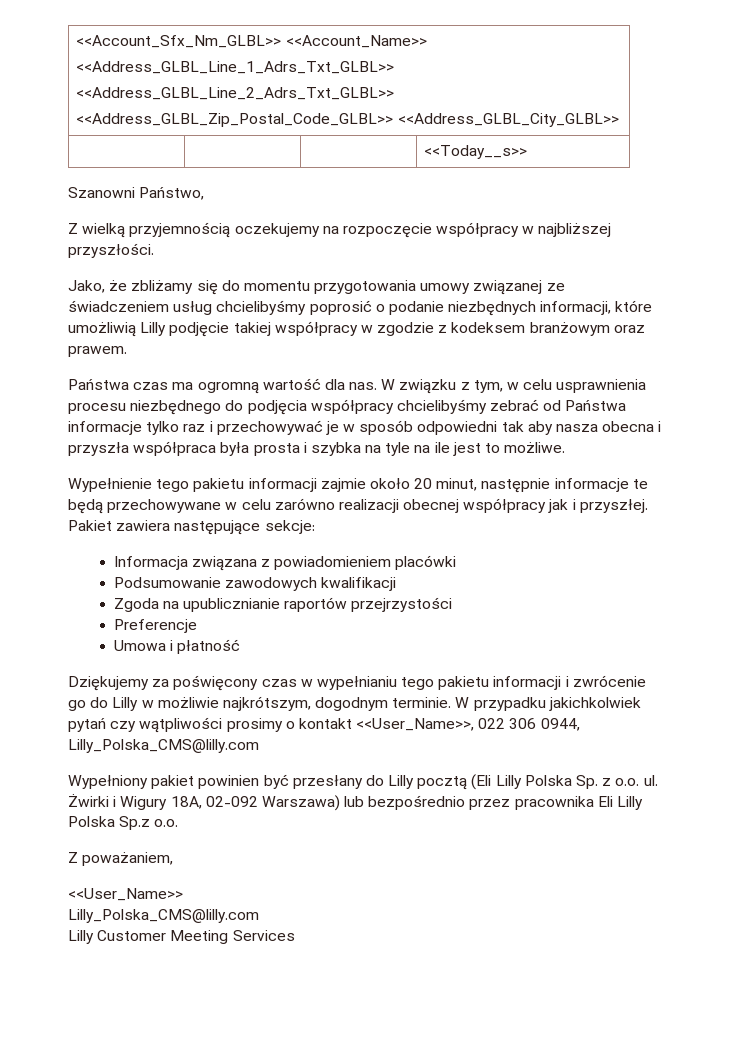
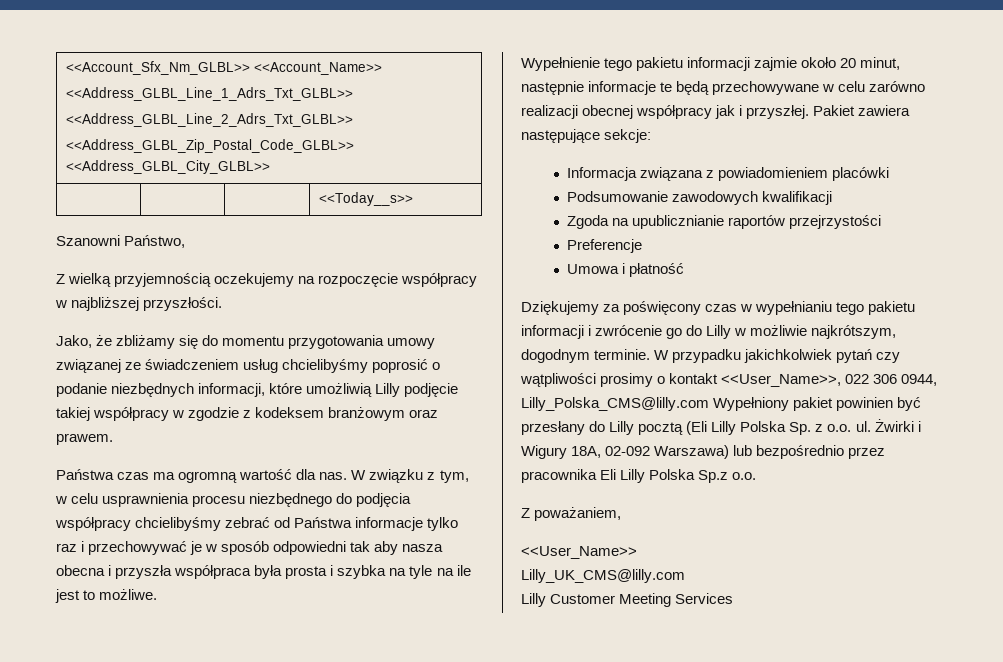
(259, 746) // -> (709, 404) none
[68,909,259,923] Lilly_Polska_CMS@lilly.com -> [521,569,685,583] Lilly_UK_CMS@lilly.com

